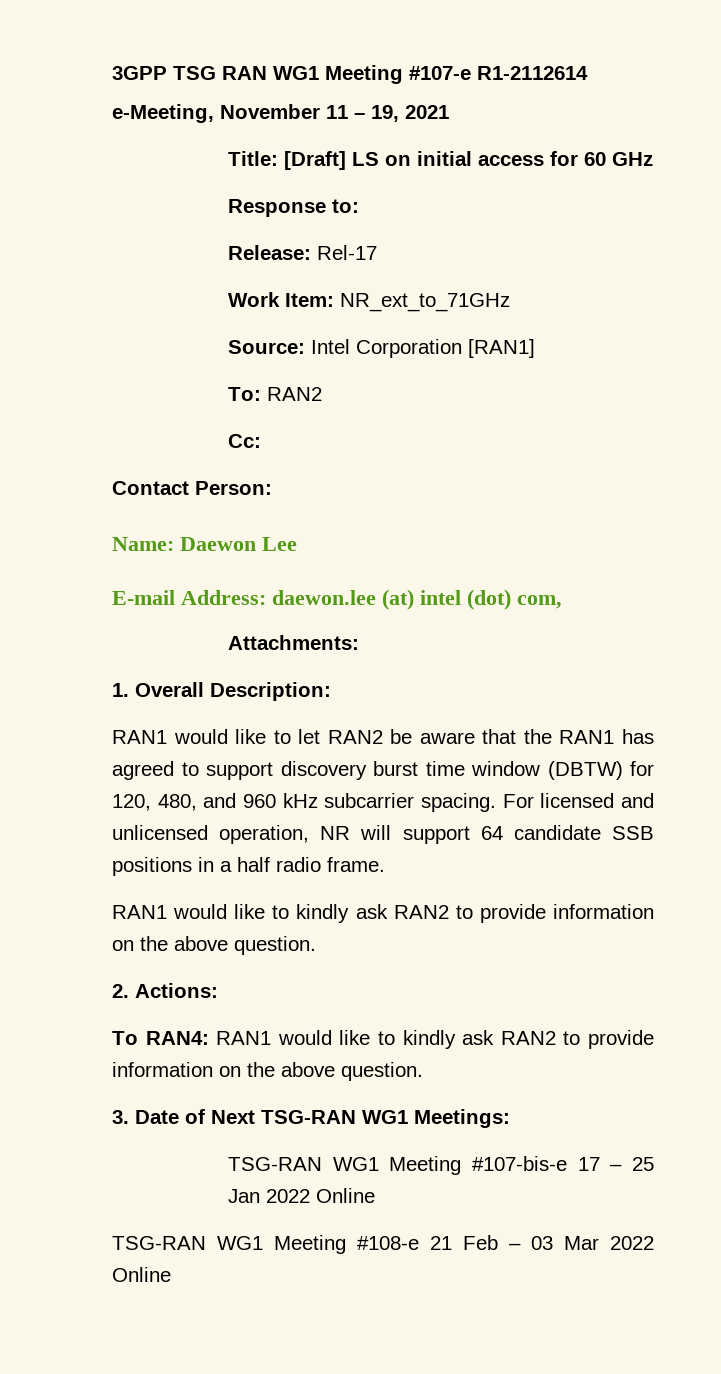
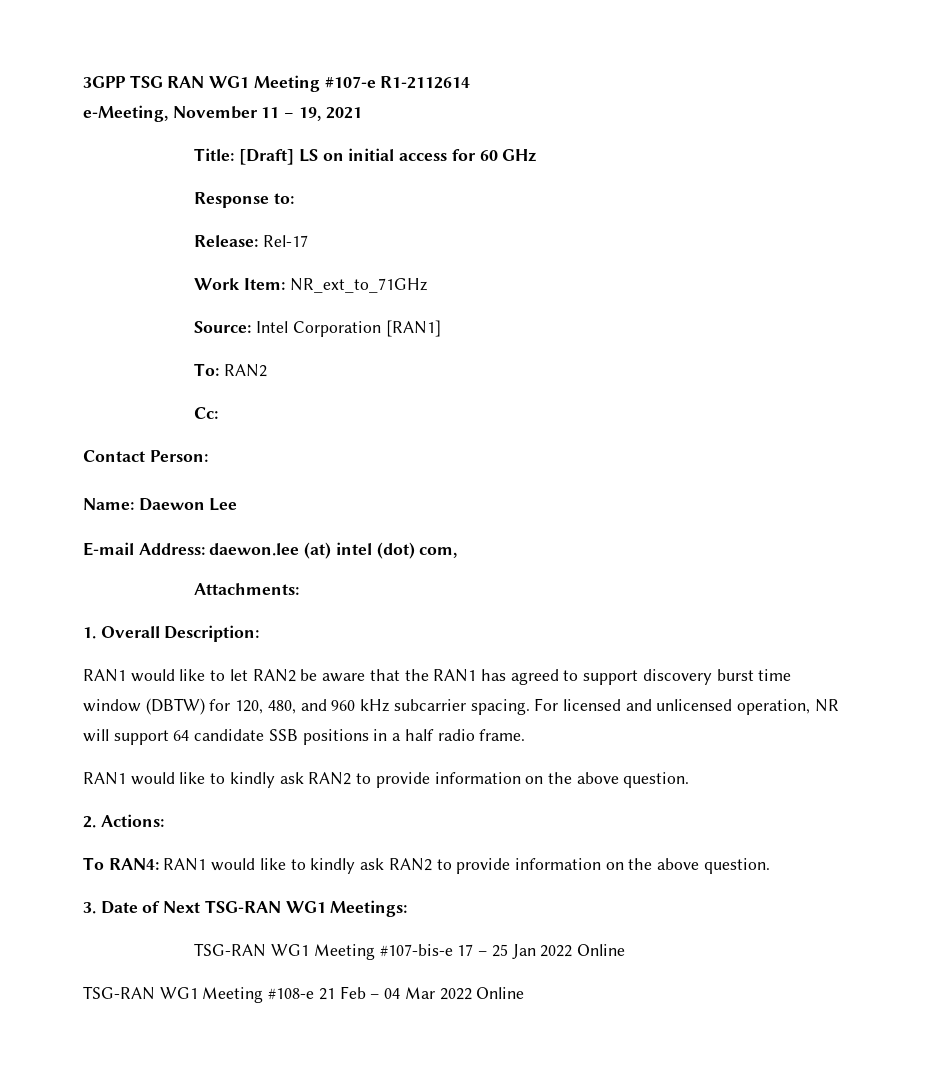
[531,1236,553,1250] 03 -> [384,988,401,999] 04

